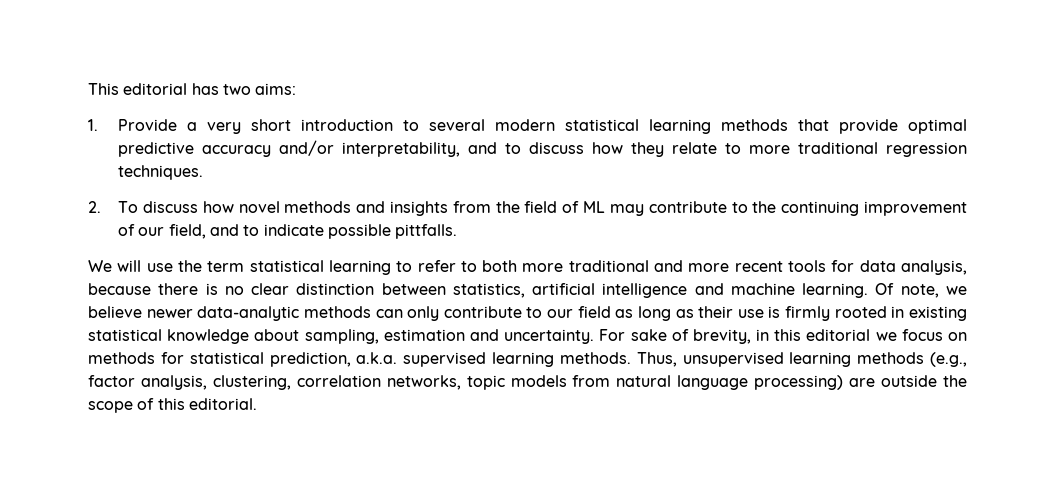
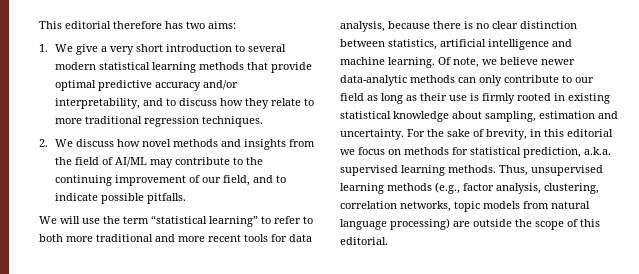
(188, 89) none -> [113,21,162,29] therefore
[118,119,178,131] Provide -> [54,44,98,55] We give
[118,201,139,213] To -> [54,139,73,147] We
[583,201,606,213] ML -> [114,157,147,167] AI/ML
[395,224,458,239] pittfalls. -> [146,193,186,204] pitfalls.
[249,260,391,275] statistical learning -> [151,215,258,227] “statistical learning”
(626, 335) none -> [427,129,444,137] the

